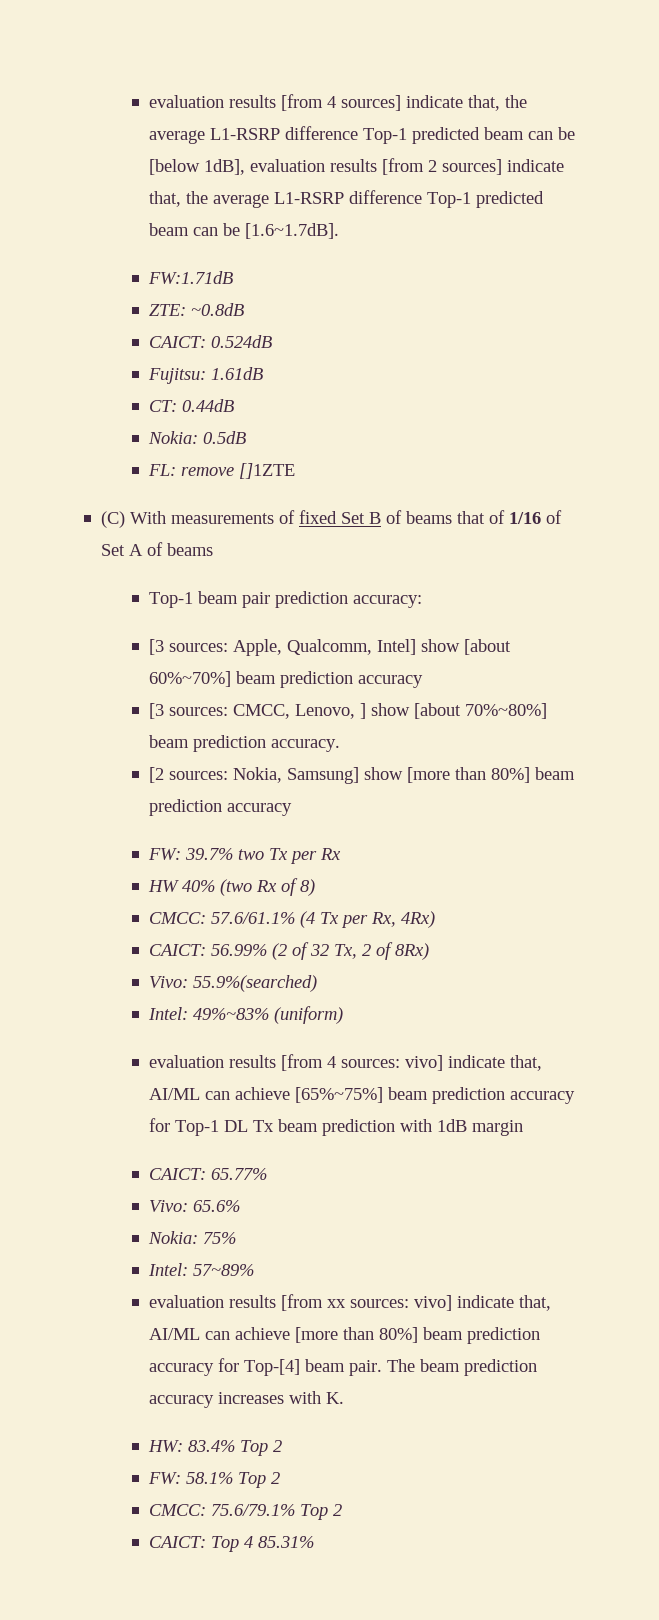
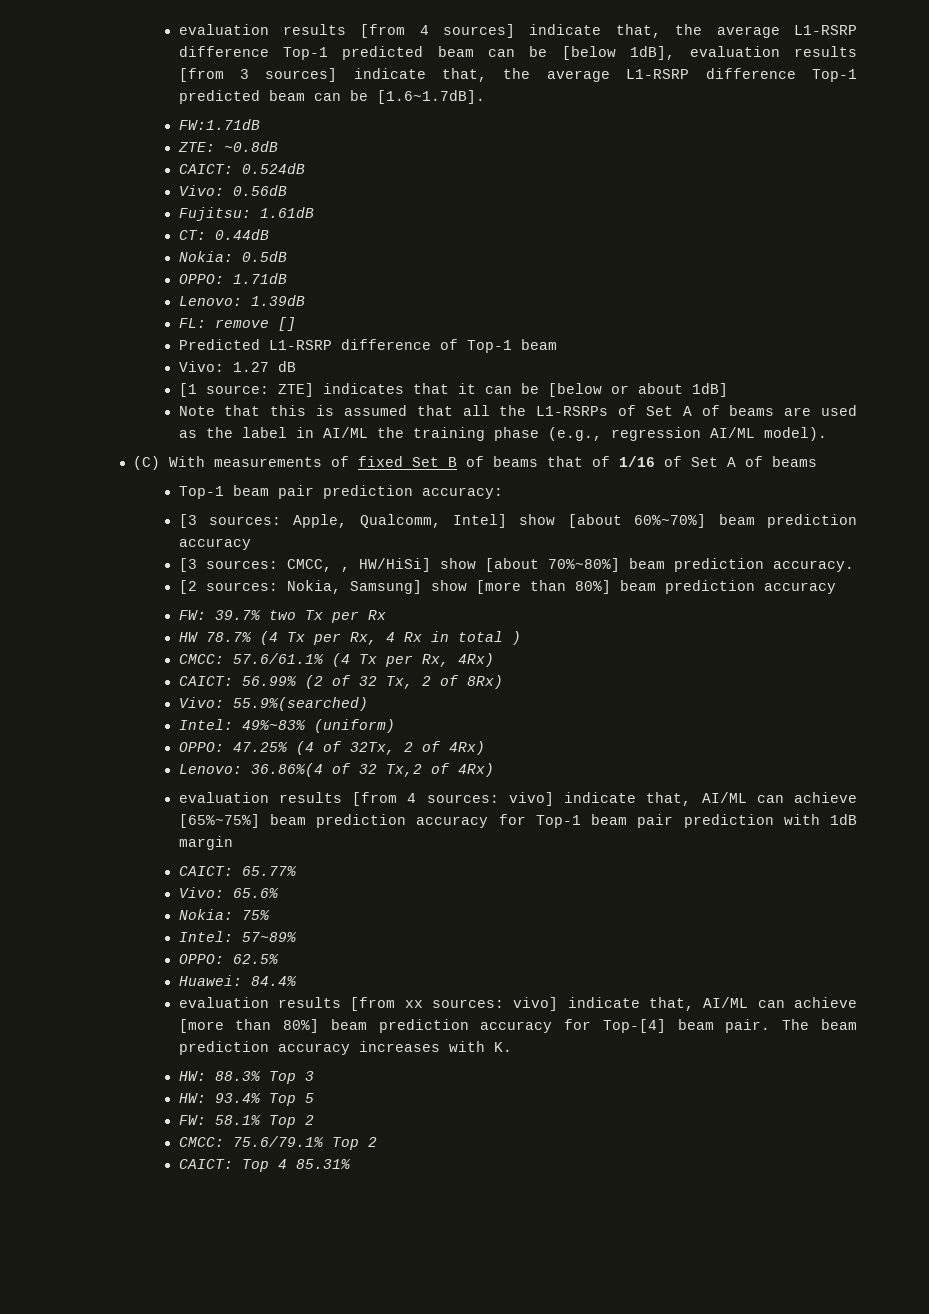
[427,160,437,172] 2 -> [239,69,249,79] 3
(272, 341) none -> [178,185,287,196] // Vivo: 0.56dB
[147,463,295,479] FL: remove []1ZTE -> [178,273,287,284] [178,295,305,306] [178,317,296,331] [178,339,557,353] [178,361,296,372] [178,383,728,397] [178,405,857,416] [178,427,827,441] OPPO: 1.71dB // Lenovo: 1.39dB // FL: remove [] // Predicted L1-RSRP difference of Top-1 beam // Vivo: 1.27 dB // [1 source: ZTE] indicates that it can be [below or about 1dB] // Note that this is assumed that all the L1-RSRPs of Set A of beams are used as the label in AI/ML the training phase (e.g., regression AI/ML model).
[294,703,366,719] Lenovo, ] -> [340,558,431,572] , HW/HiSi]
[181,878,315,896] 40% (two Rx of 8) -> [205,631,521,645] 78.7% (4 Tx per Rx, 4 Rx in total )
(343, 1015) none -> [178,741,485,755] [178,763,494,777] // OPPO: 47.25% (4 of 32Tx, 2 of 4Rx) // Lenovo: 36.86%(4 of 32 Tx,2 of 4Rx)
[223,1119,318,1132] DL Tx beam -> [591,814,674,828] beam pair
(254, 1270) none -> [178,954,279,964] [178,975,297,986] // OPPO: 62.5% // Huawei: 84.4%
[187,1440,282,1456] 83.4% Top 2 -> [214,1071,314,1084] [178,1093,314,1106] 88.3% Top 3 // HW: 93.4% Top 5

